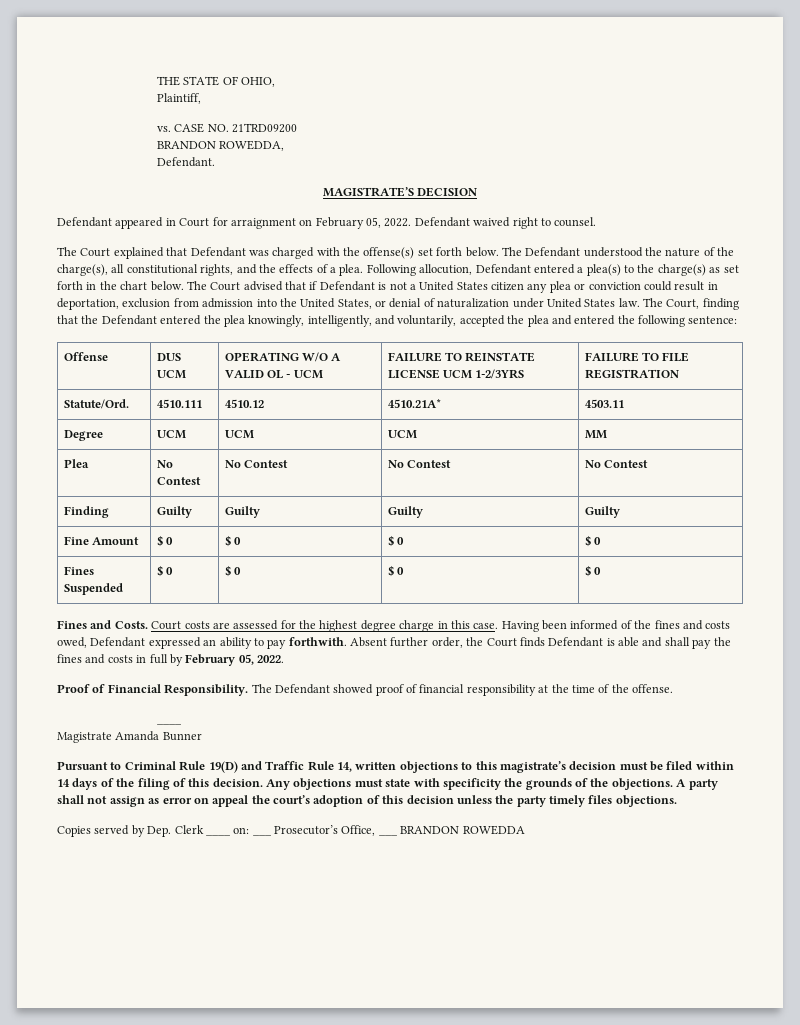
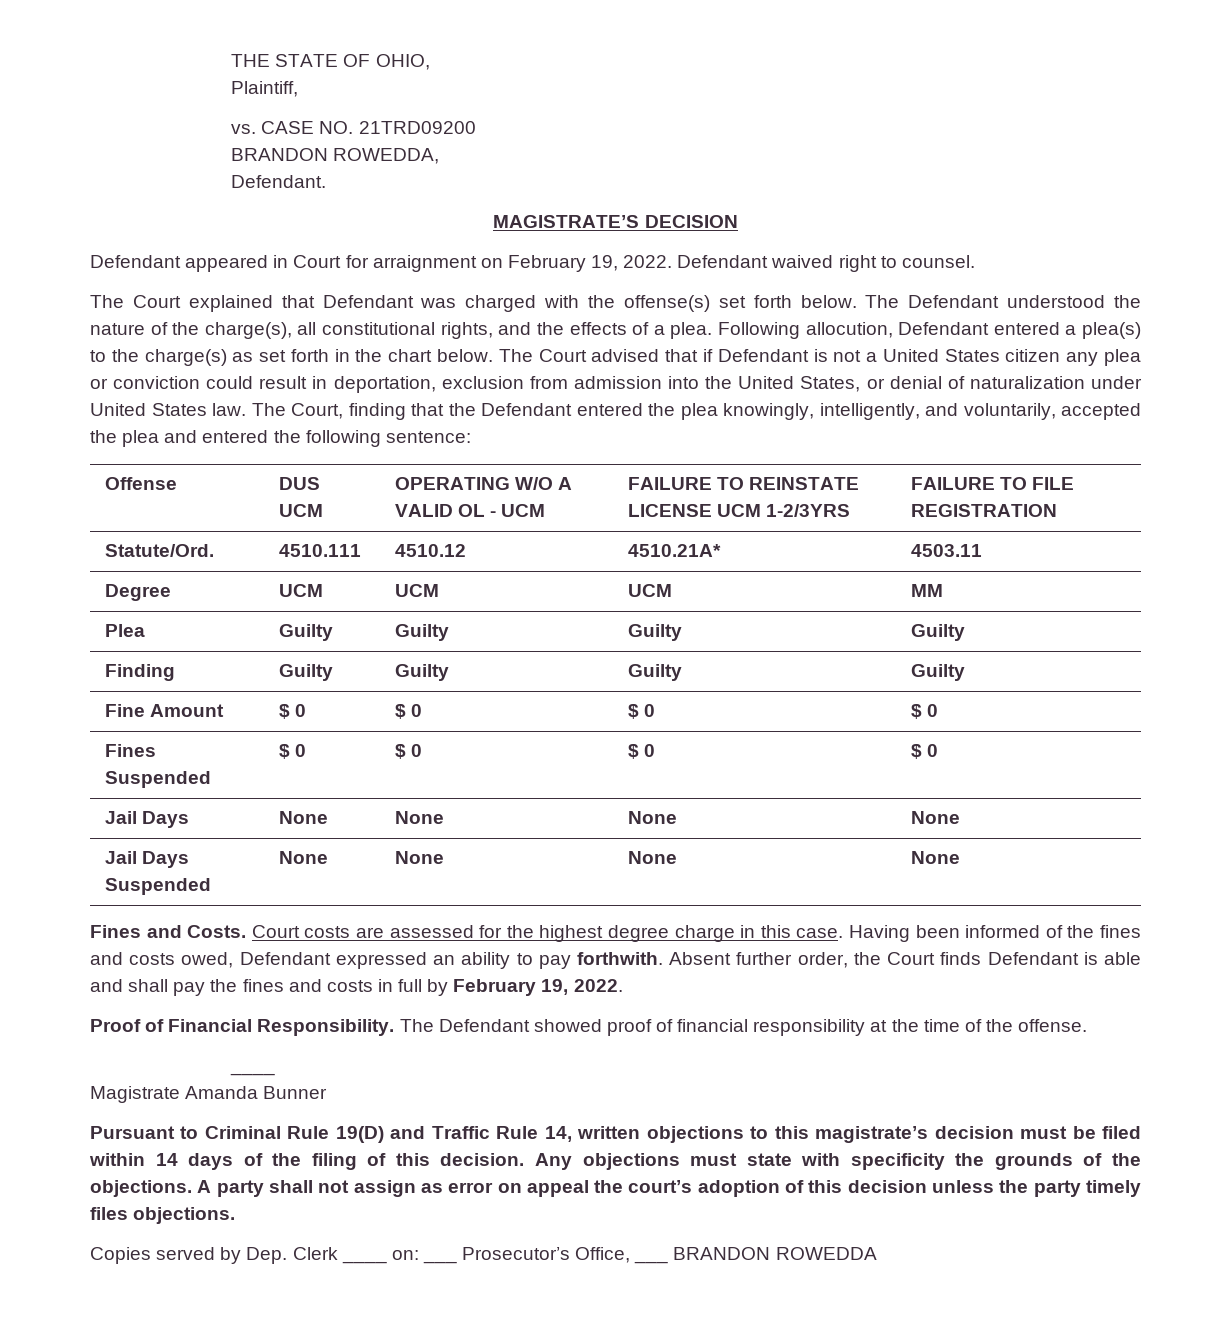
[366,217,381,228] 05, -> [591,255,619,271] 19,
[156,460,173,468] [156,477,201,485] [224,460,289,468] [387,460,452,468] [584,460,649,468] No Contest | No Contest | No Contest | No Contest -> [278,624,333,641] [394,624,449,641] [627,624,682,641] [910,624,965,641] Guilty | Guilty | Guilty | Guilty
(602, 571) none -> [104,811,189,828] [278,811,328,824] [394,811,444,824] [627,811,677,824] [910,811,960,824] [104,851,189,868] [104,878,211,895] [278,851,328,864] [394,851,444,864] [627,851,677,864] [910,851,960,864] // Jail Days | None | None | None | None // Jail Days Suspended | None | None | None | None
[238,654,254,665] 05, -> [541,979,569,995] 19,

